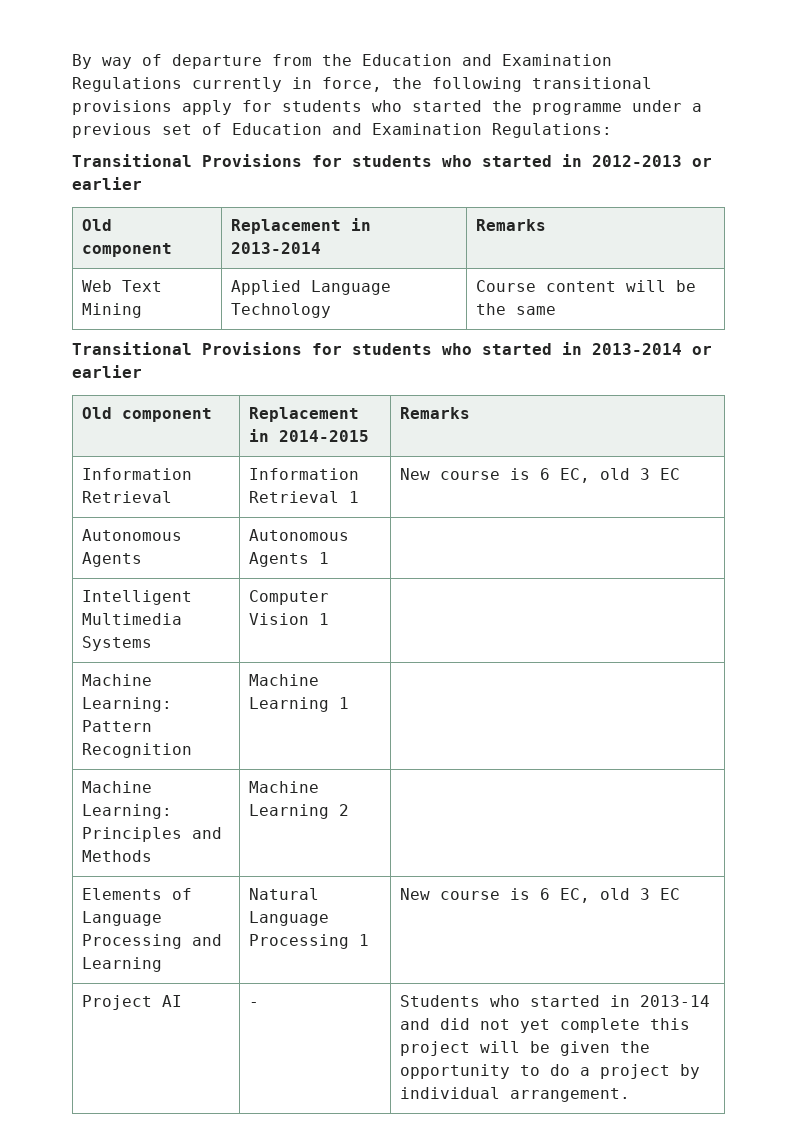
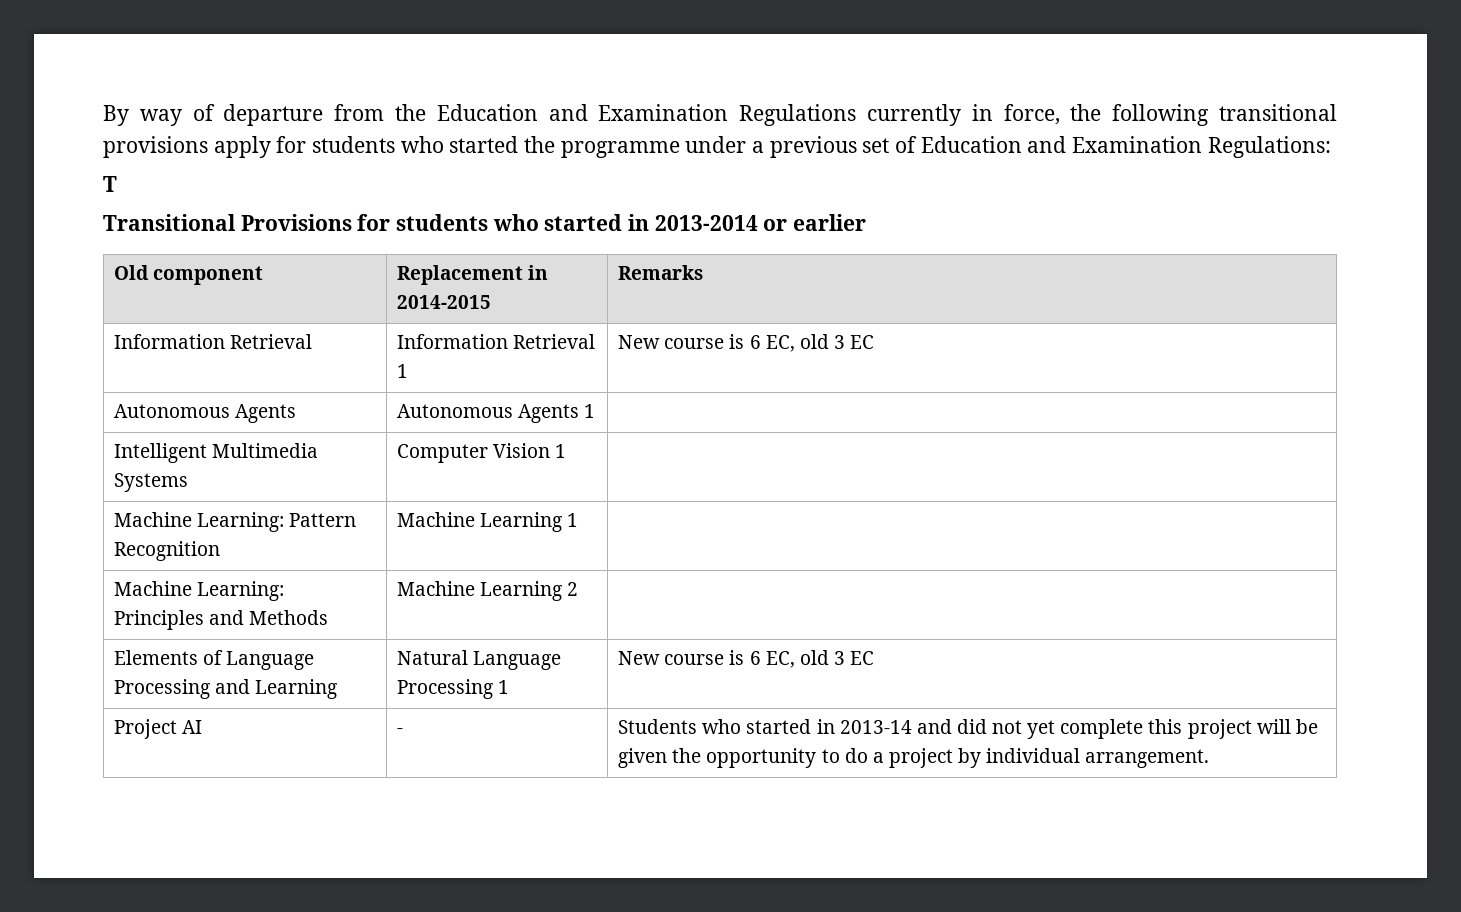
[72,154,712,167] [72,177,142,190] [82,219,113,231] [82,243,173,257] [231,218,372,234] [231,242,322,254] [476,219,547,231] [82,280,163,292] [82,303,143,318] [231,280,392,295] [231,303,332,318] [476,280,697,292] [476,303,557,315] Transitional Provisions for students who started in 2012-2013 or earlier // Old component | Replacement in 2013-2014 | Remarks // Web Text Mining | Applied Language Technology | Course content will be the same -> [103,176,117,192] T

